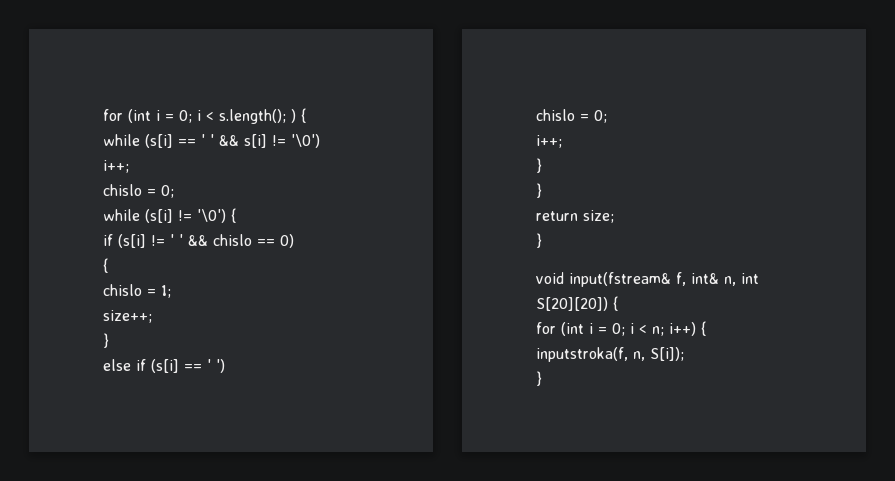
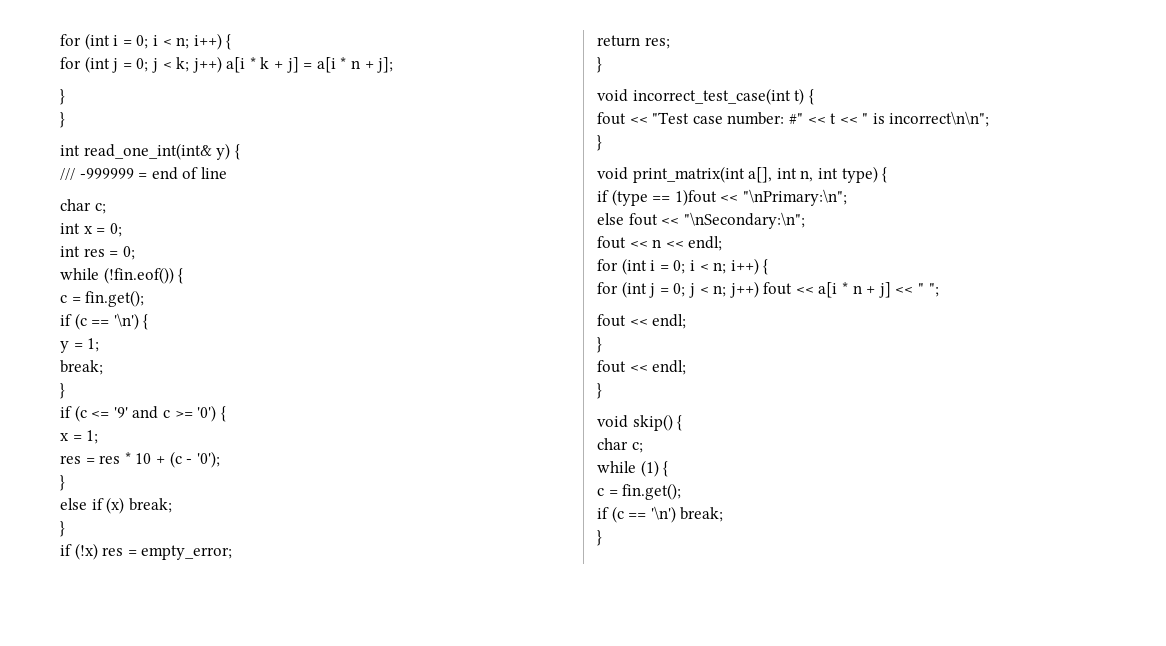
[103,108,306,124] [103,134,320,148] [103,160,129,173] [103,184,174,198] [103,208,236,223] [103,234,294,248] [103,258,108,273] [103,284,171,298] [103,310,152,323] [103,333,109,348] [103,359,225,373] [536,109,607,123] [536,135,562,148] [536,158,542,173] [536,183,542,198] for (int i = 0; i < s.length(); ) { // while (s[i] == ' ' && s[i] != '\0') // i++; // chislo = 0; // while (s[i] != '\0') { // if (s[i] != ' ' && chislo == 0) // { // chislo = 1; // size++; // } // else if (s[i] == ' ') // chislo = 0; // i++; // } // } -> [60,33,232,50] [60,56,394,73] [60,89,65,105] [60,112,65,128] [60,143,240,160] [60,167,227,180] [60,199,106,214] [60,223,122,237] [60,246,135,260] [60,267,184,284] [60,290,145,307] [60,313,149,330] [60,338,100,353] [60,360,103,375] [60,383,65,399] [60,405,226,422] [60,430,99,444] [60,451,220,468] [60,475,65,491] [60,497,172,514] [60,521,65,537] [60,543,233,560] for (int i = 0; i < n; i++) { // for (int j = 0; j < k; j++) a[i * k + j] = a[i * n + j]; // } // } // int read_one_int(int& y) { // /// -999999 = end of line // char c; // int x = 0; // int res = 0; // while (!fin.eof()) { // c = fin.get(); // if (c == '\n') { // y = 1; // break; // } // if (c <= '9' and c >= '0') { // x = 1; // res = res * 10 + (c - '0'); // } // else if (x) break; // } // if (!x) res = empty_error;
[583,210,614,223] [536,233,542,248] [536,272,719,287] size; // } // void input(fstream& f, int& -> [644,37,670,49] [597,57,602,73] [597,88,814,105] [597,111,990,127] [597,135,602,151] [597,166,797,183] res; // } // void incorrect_test_case(int t) { // fout << "Test case number: #" << t << " is incorrect\n\n"; // } // void print_matrix(int a[], int
[536,296,618,311] S[20][20]) { -> [841,166,888,183] [597,189,847,206] [597,212,805,229] [597,236,723,251] type) { // if (type == 1)fout << "\nPrimary:\n"; // else fout << "\nSecondary:\n"; // fout << n << endl;
[536,347,684,362] inputstroka(f, n, S[i]); -> [597,281,939,298] [597,314,687,329] [597,337,602,353] [597,360,687,375] [597,383,602,399] [597,414,683,431] [597,438,643,453] [597,460,669,477] [597,483,682,500] [597,506,724,523] for (int j = 0; j < n; j++) fout << a[i * n + j] << " "; // fout << endl; // } // fout << endl; // } // void skip() { // char c; // while (1) { // c = fin.get(); // if (c == '\n') break;

